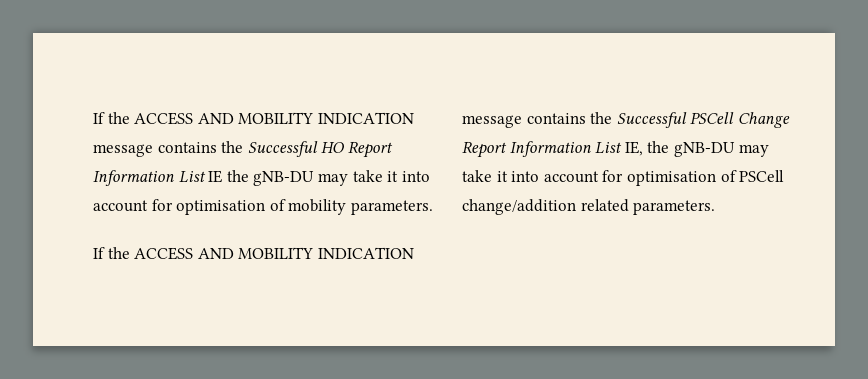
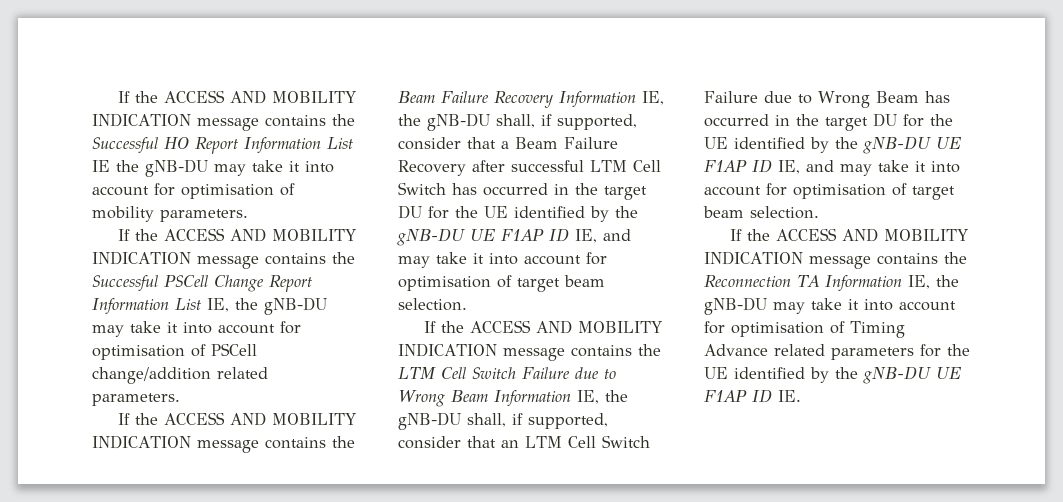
(716, 207) none -> [117,412,356,426] [92,435,355,453] [398,91,664,108] [398,113,637,131] [398,137,618,150] [398,160,661,176] [398,182,647,200] [398,205,638,222] [397,228,631,246] [398,252,607,268] [398,275,605,292] [398,298,467,311] [423,320,662,334] [398,343,661,361] [398,367,616,379] [398,390,628,407] [398,412,608,430] [398,435,650,449] [704,91,950,108] [704,113,953,131] [704,136,962,154] [704,159,960,176] [704,183,955,200] [703,206,819,219] [729,228,968,242] [704,251,967,269] [704,275,959,292] [704,297,956,315] [704,321,905,338] [704,344,970,360] [704,366,962,384] [704,389,801,403] // If the ACCESS AND MOBILITY INDICATION message contains the Beam Failure Recovery Information IE, the gNB-DU shall, if supported, consider that a Beam Failure Recovery after successful LTM Cell Switch has occurred in the target DU for the UE identified by the gNB-DU UE F1AP ID IE, and may take it into account for optimisation of target beam selection. // If the ACCESS AND MOBILITY INDICATION message contains the LTM Cell Switch Failure due to Wrong Beam Information IE, the gNB-DU shall, if supported, consider that an LTM Cell Switch Failure due to Wrong Beam has occurred in the target DU for the UE identified by the gNB-DU UE F1AP ID IE, and may take it into account for optimisation of target beam selection. // If the ACCESS AND MOBILITY INDICATION message contains the Reconnection TA Information IE, the gNB-DU may take it into account for optimisation of Timing Advance related parameters for the UE identified by the gNB-DU UE F1AP ID IE.

